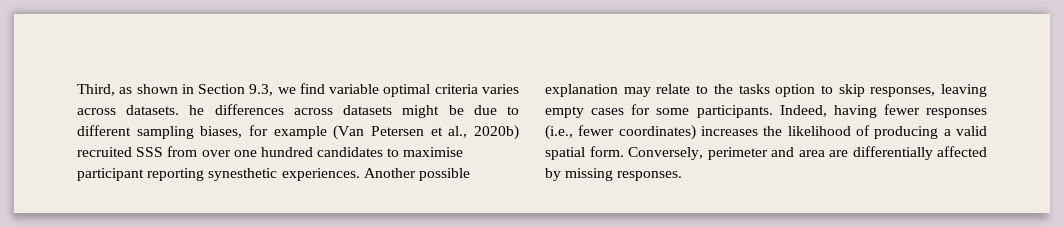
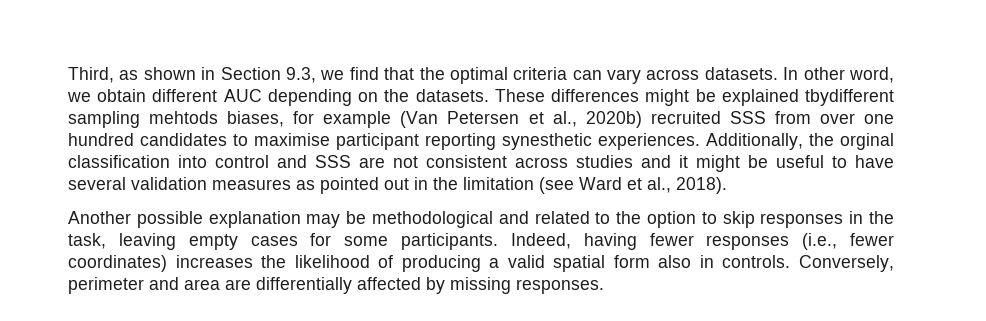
[329,84,519,97] [77,104,519,118] [77,125,194,139] variable optimal criteria varies across datasets. he differences across datasets might be due to different sampling -> [384,67,895,84] [67,89,895,106] [68,111,219,128] that the optimal criteria can vary across datasets. In other word, we obtain different AUC depending on the datasets. These differences might be explained tbydifferent sampling mehtods
[363,168,470,181] [545,84,691,97] Another possible explanation may relate -> [706,133,894,150] [68,155,894,172] [68,177,727,194] [68,211,590,228] Additionally, the orginal classification into control and SSS are not consistent across studies and it might be useful to have several validation measures as pointed out in the limitation (see Ward et al., 2018). // Another possible explanation may be methodological and related
[738,84,770,94] tasks -> (642, 217) none
[870,87,936,97] responses, -> [760,211,894,228] [68,233,106,249] responses in the task,
[589,146,624,157] form. -> [613,255,791,268] form also in controls.

